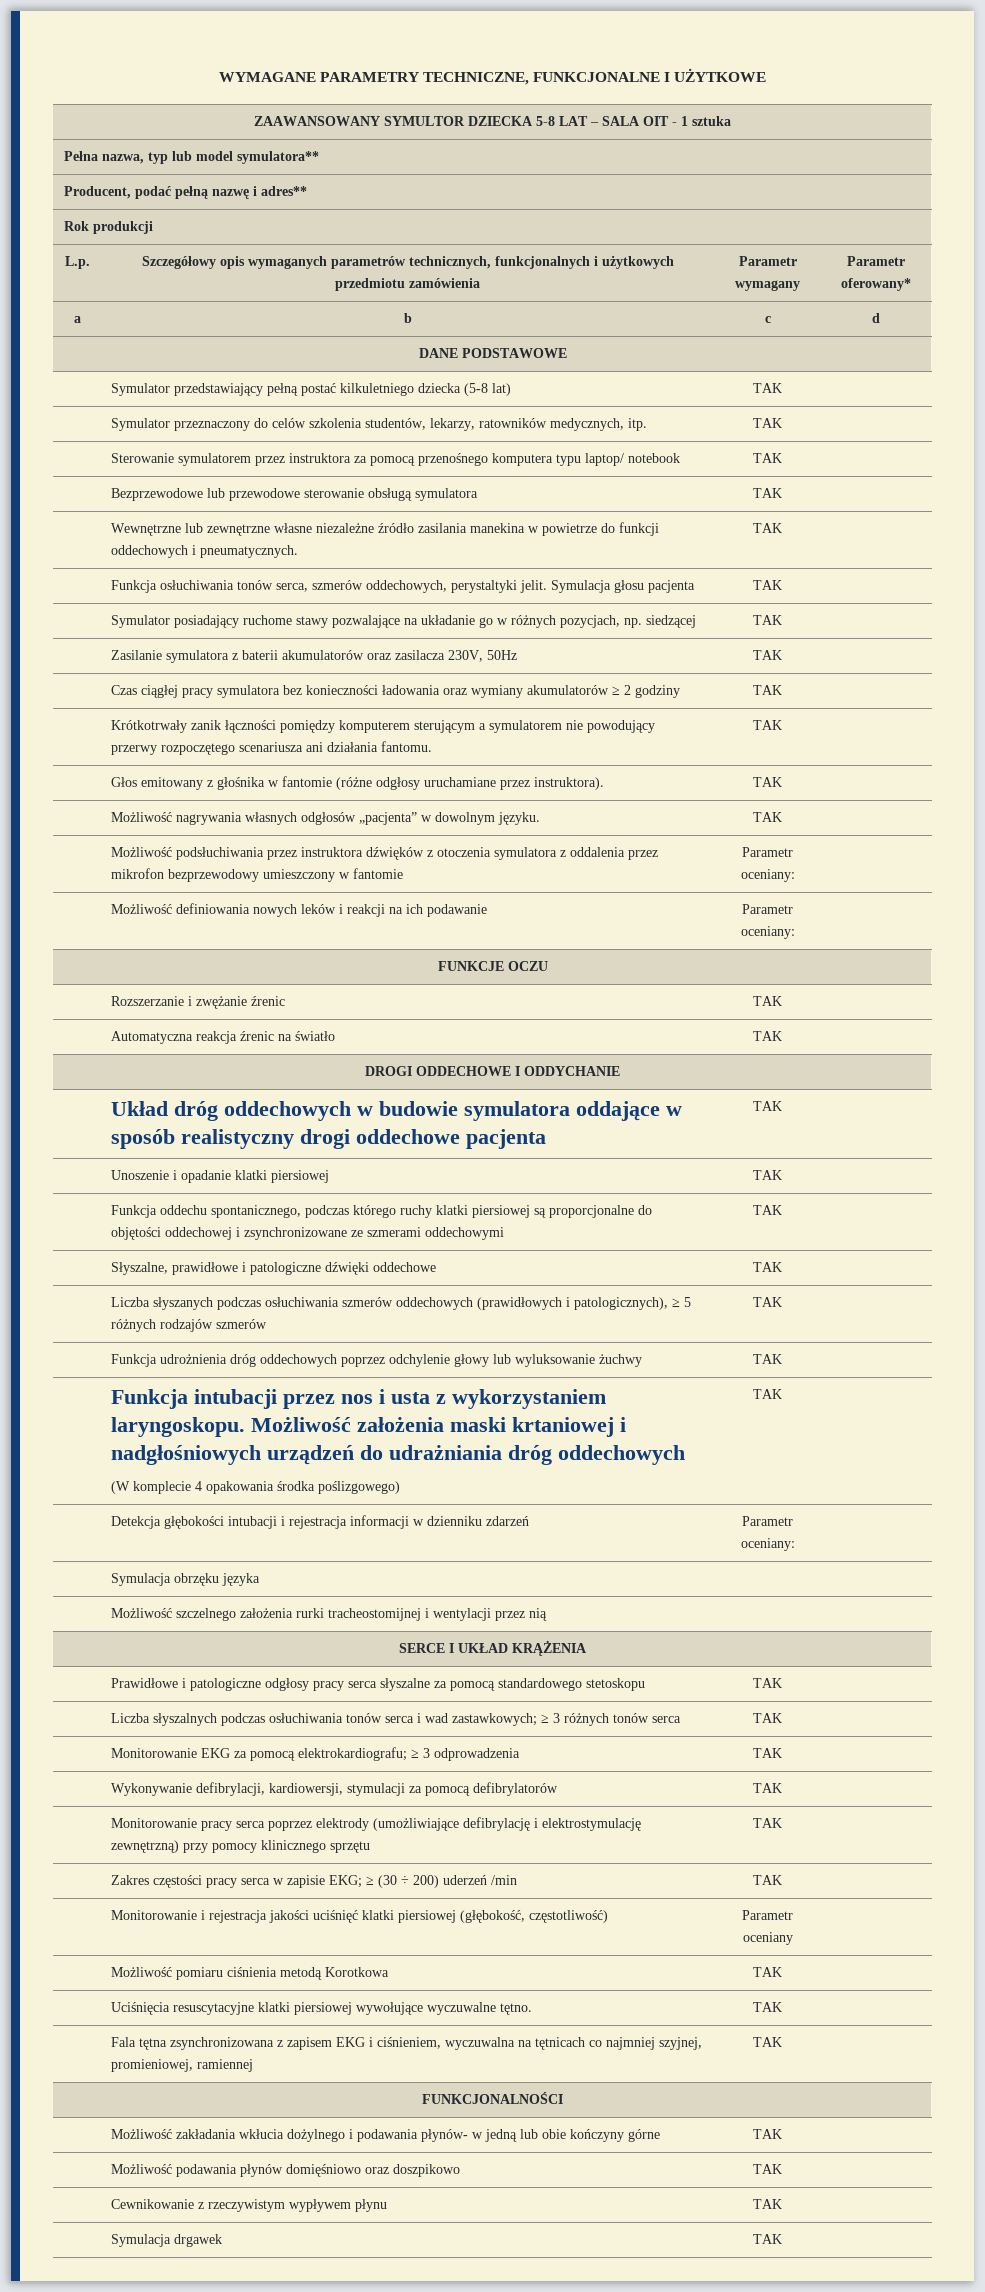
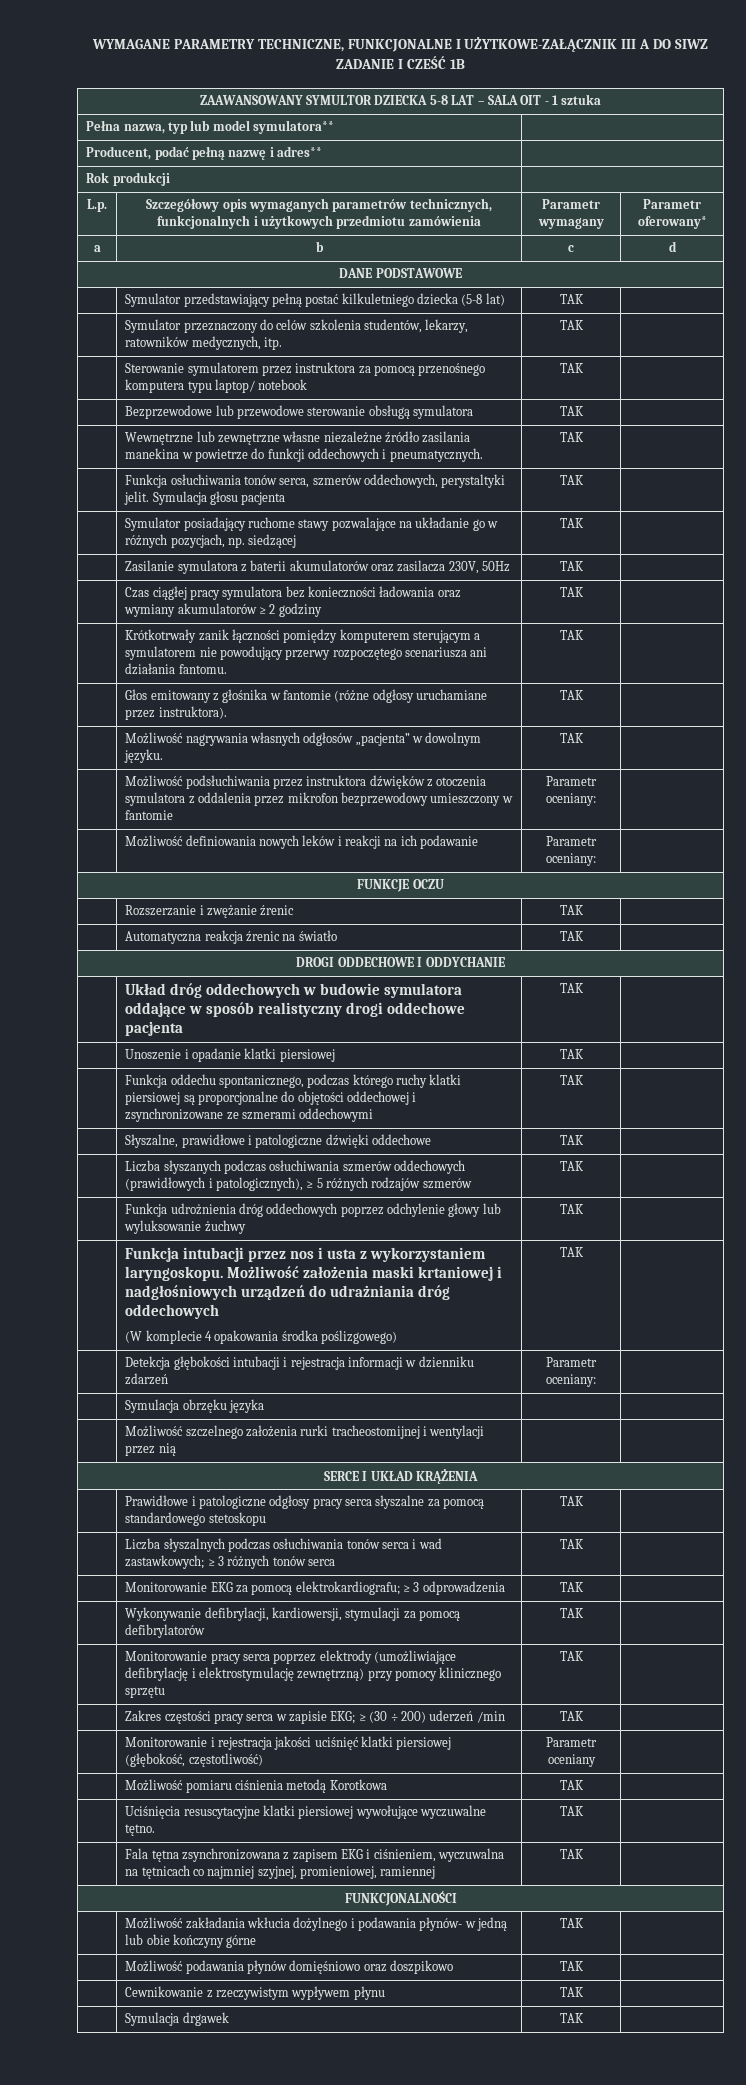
[674,68,767,82] UŻYTKOWE -> [464,37,708,52] [336,56,465,69] UŻYTKOWE-ZAŁĄCZNIK III A DO SIWZ ZADANIE I CZEŚĆ 1B

